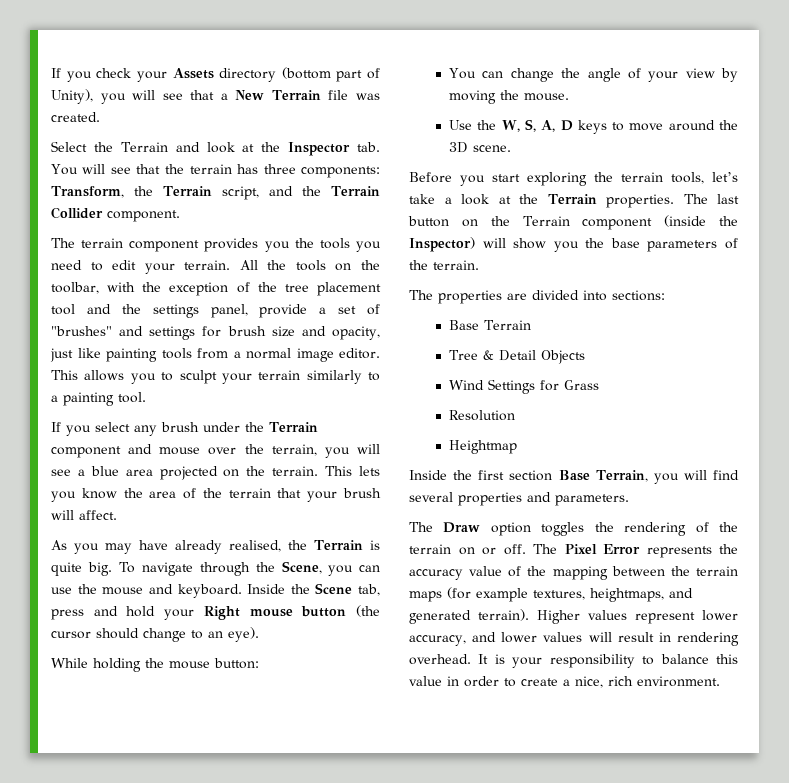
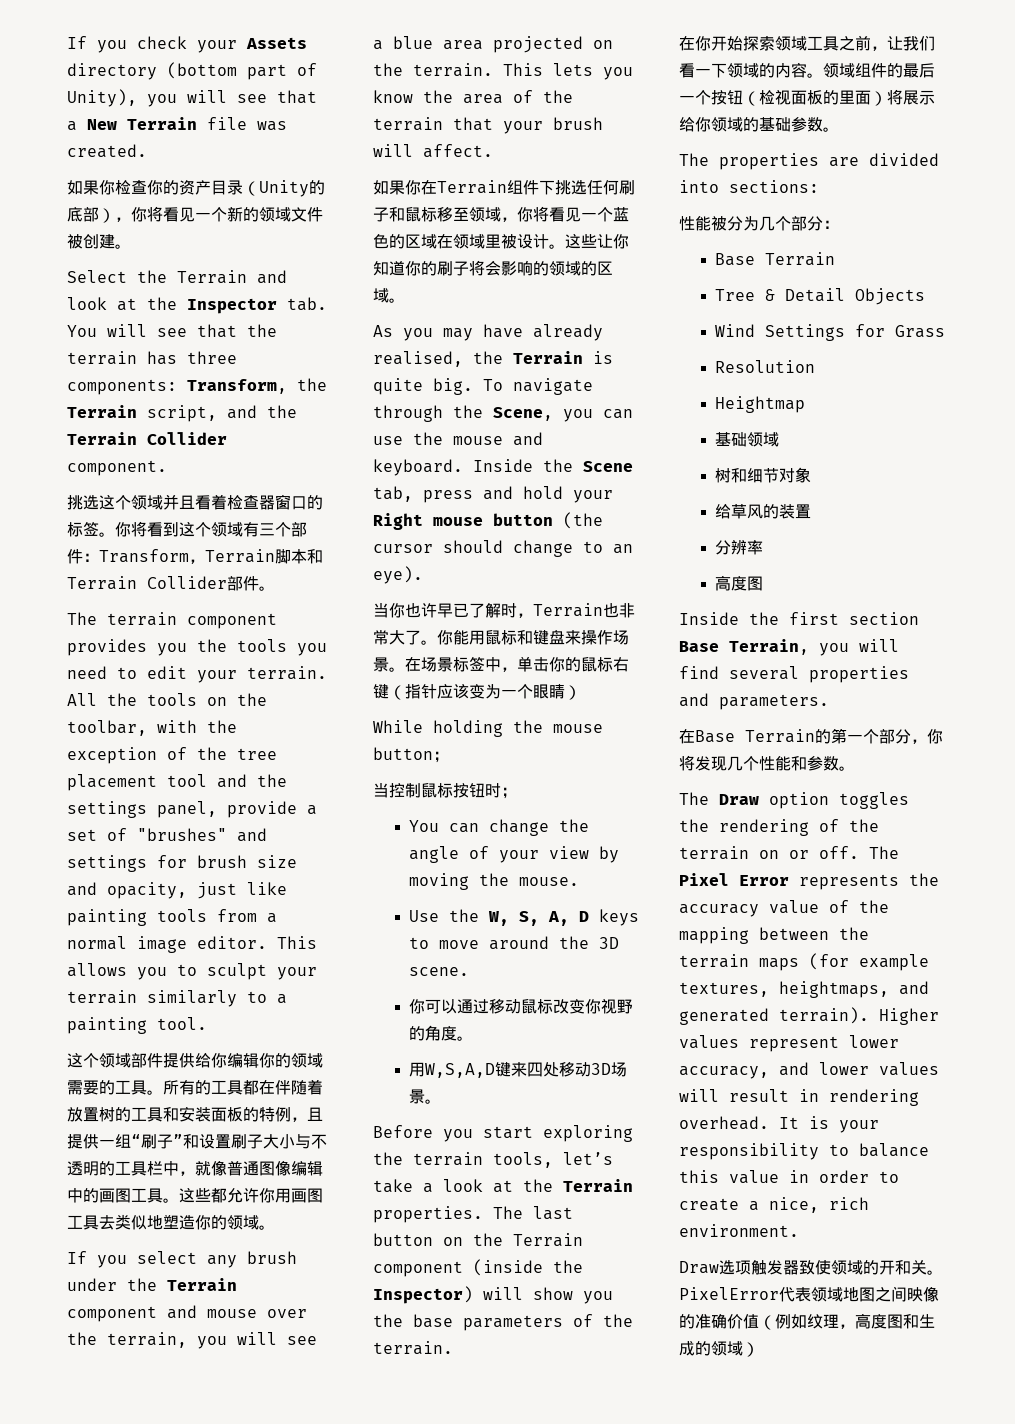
(100, 117) none -> [67,180,325,197] [67,206,323,223] [67,234,131,249] // 如果你检查你的资产目录（Unity的底部），你将看见一个新的领域文件被创建。
(180, 216) none -> [67,494,323,510] [67,521,307,537] [67,549,323,564] [67,576,275,591] // 挑选这个领域并且看着检查器窗口的标签。你将看到这个领域有三个部件：Transform，Terrain脚本和Terrain Collider部件。
(146, 397) none -> [67,1052,323,1068] [67,1079,323,1095] [67,1106,323,1122] [67,1134,327,1149] [67,1161,323,1176] [67,1188,323,1203] [67,1214,275,1230] // 这个领域部件提供给你编辑你的领域需要的工具。所有的工具都在伴随着放置树的工具和安装面板的特例，且提供一组“刷子”和设置刷子大小与不透明的工具栏中，就像普通图像编辑中的画图工具。这些都允许你用画图工具去类似地塑造你的领域。
(117, 515) none -> [373,180,635,195] [373,206,629,222] [373,234,629,249] [373,260,613,276] [373,288,405,303] // 如果你在Terrain组件下挑选任何刷子和鼠标移至领域，你将看见一个蓝色的区域在领域里被设计。这些让你知道你的刷子将会影响的领域的区域。
[51,658,259,672] While holding the mouse button: -> [373,603,635,618] [373,630,629,645] [373,656,629,672] [373,684,581,700] [373,720,603,737] [373,747,449,763] [373,783,517,799] 当你也许早已了解时，Terrain也非常大了。你能用鼠标和键盘来操作场景。在场景标签中，单击你的鼠标右键（指针应该变为一个眼睛） // While holding the mouse button； // 当控制鼠标按钮时；
(512, 148) none -> [409,998,634,1014] [409,1025,474,1041] [409,1062,628,1078] [409,1089,442,1104] // 你可以通过移动鼠标改变你视野的角度。 // 用W,S,A,D键来四处移动3D场景。
(479, 265) none -> [679,35,935,51] [679,62,935,78] [679,89,935,106] [679,116,839,132] // 在你开始探索领域工具之前，让我们看一下领域的内容。领域组件的最后一个按钮（检视面板的里面）将展示给你领域的基础参数。
(665, 295) none -> [679,216,839,231] // 性能被分为几个部分：
(518, 447) none -> [715,432,780,447] [715,467,812,483] [715,503,812,519] [715,540,764,555] [715,575,764,591] // 基础领域 // 树和细节对象 // 给草风的装置 // 分辨率 // 高度图
(629, 500) none -> [679,728,943,744] [679,755,855,771] // 在Base Terrain的第一个部分，你将发现几个性能和参数。
(720, 681) none -> [679,1260,943,1275] [679,1286,939,1302] [679,1313,935,1330] [679,1341,759,1357] // Draw选项触发器致使领域的开和关。PixelError代表领域地图之间映像的准确价值（例如纹理，高度图和生成的领域）

